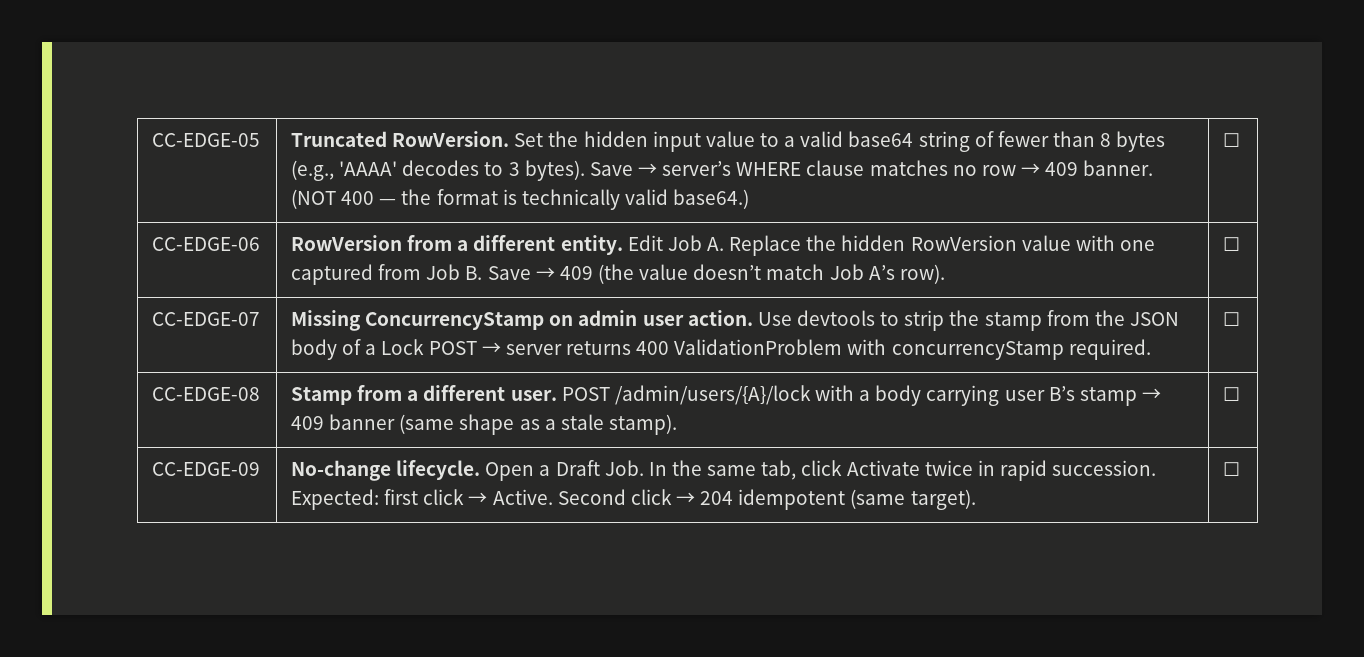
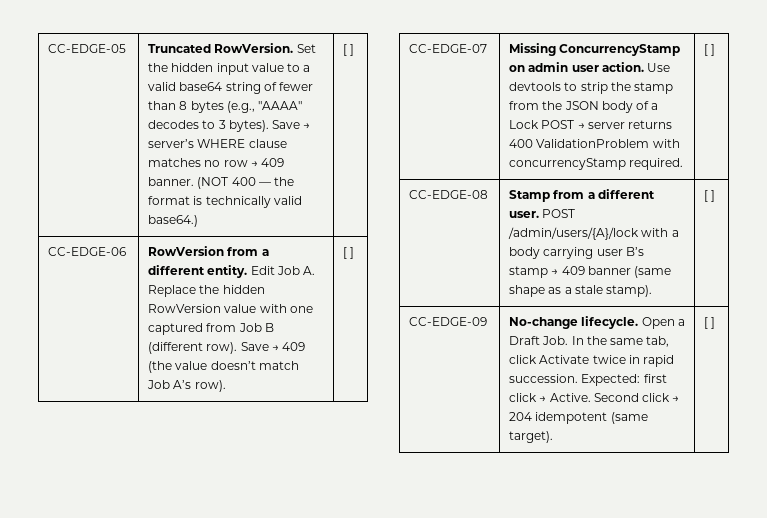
[339,161,398,176] 'AAAA' -> [258,101,303,110] "AAAA"
[1223,133,1241,147] ☐ -> [343,44,355,56] [ ]
[465,266,483,280] B. -> [264,323,274,332] [148,342,238,354] B (different row).
[1223,237,1241,251] ☐ -> [343,247,355,259] [ ]
[1223,312,1241,326] ☐ -> [704,44,716,56] [ ]
[1223,387,1241,401] ☐ -> [704,190,716,202] [ ]
[1223,462,1241,476] ☐ -> [704,317,716,329] [ ]

